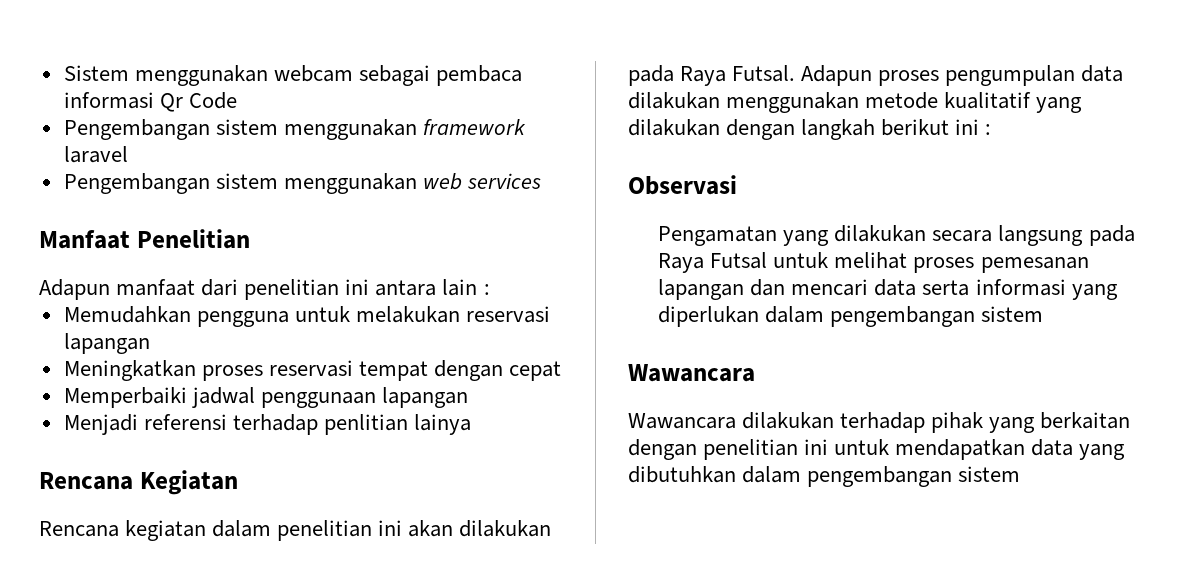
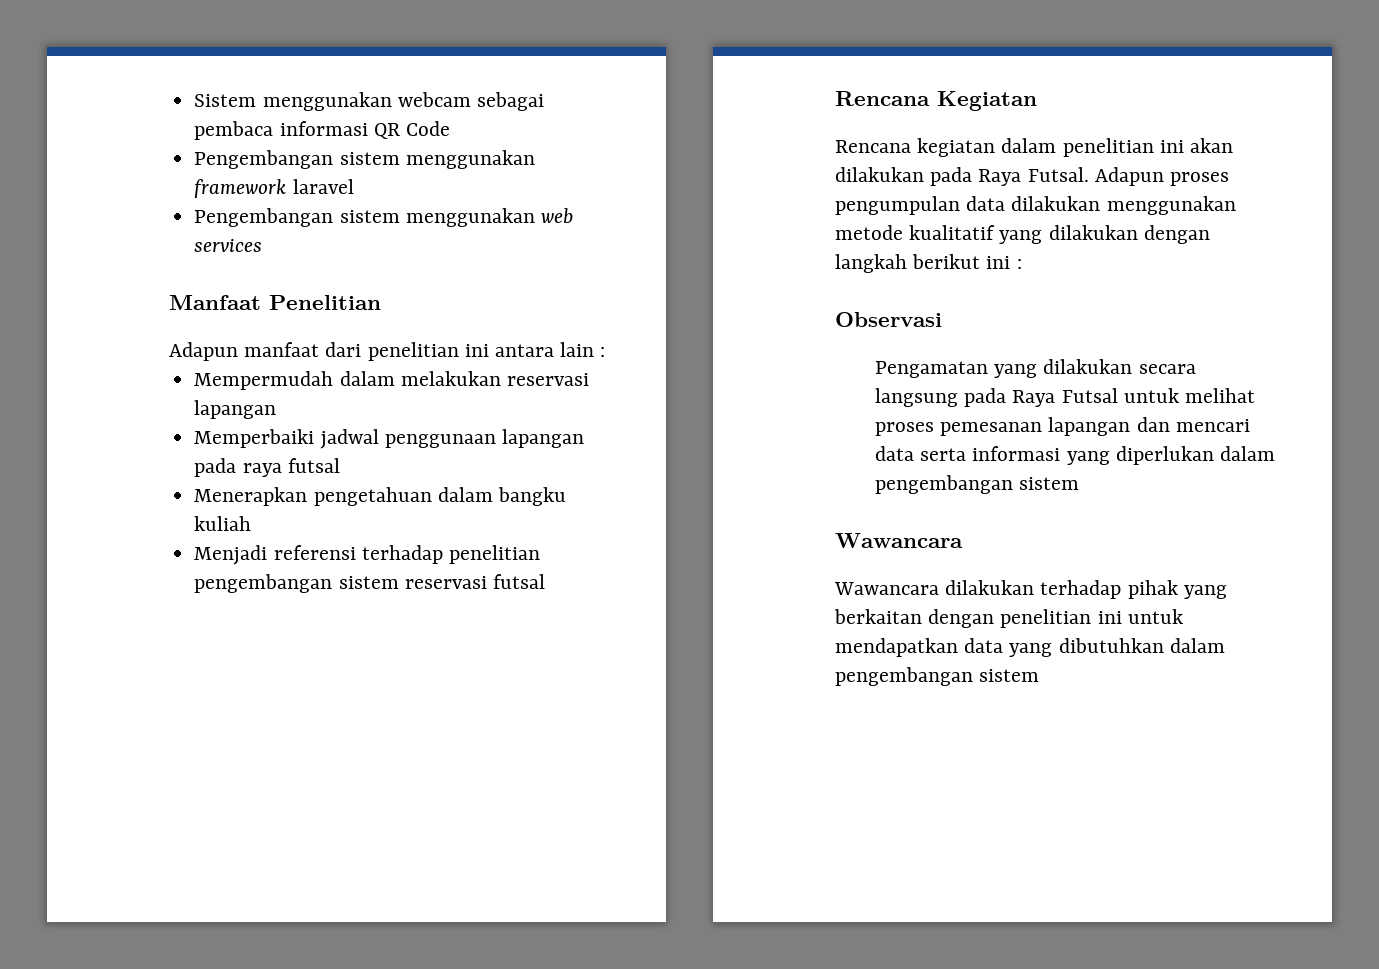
[159,93,183,112] Qr -> [373,123,400,139] QR
[63,306,350,327] Memudahkan pengguna untuk -> [194,371,395,390] Mempermudah dalam
[63,360,562,381] [63,387,468,408] [63,414,472,435] Meningkatkan proses reservasi tempat dengan cepat // Memperbaiki jadwal penggunaan lapangan // Menjadi referensi terhadap penlitian lainya -> [194,429,584,449] [194,458,340,477] [194,487,566,506] [194,516,252,531] [194,545,540,565] [194,574,545,593] Memperbaiki jadwal penggunaan lapangan pada raya futsal // Menerapkan pengetahuan dalam bangku kuliah // Menjadi referensi terhadap penelitian pengembangan sistem reservasi futsal

